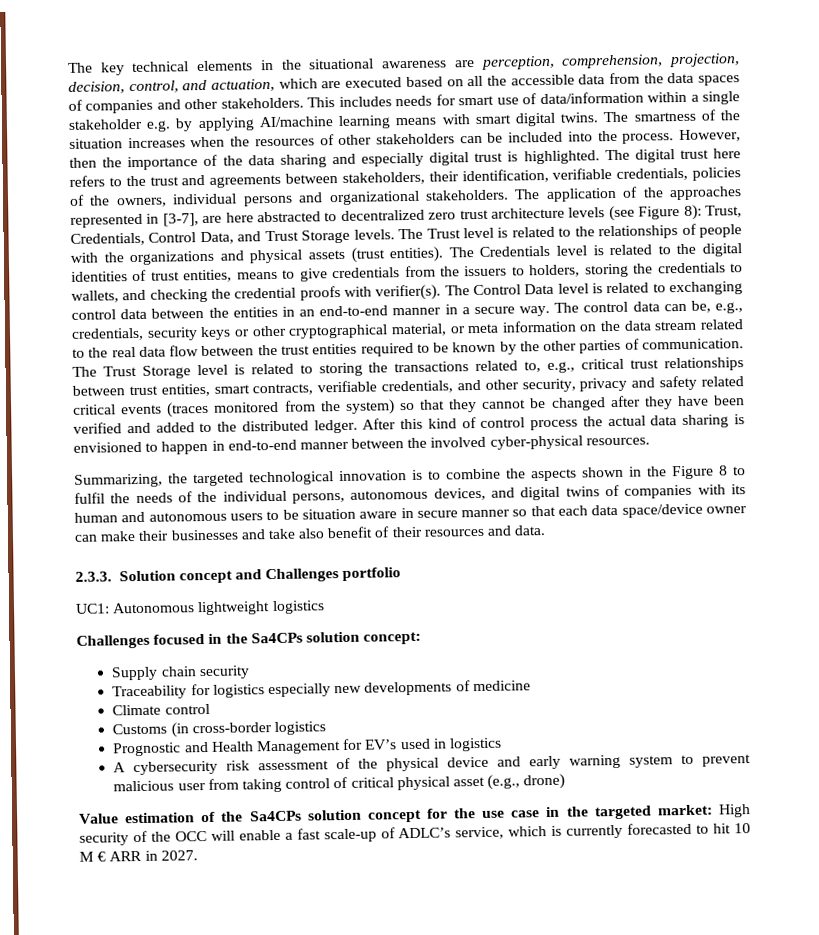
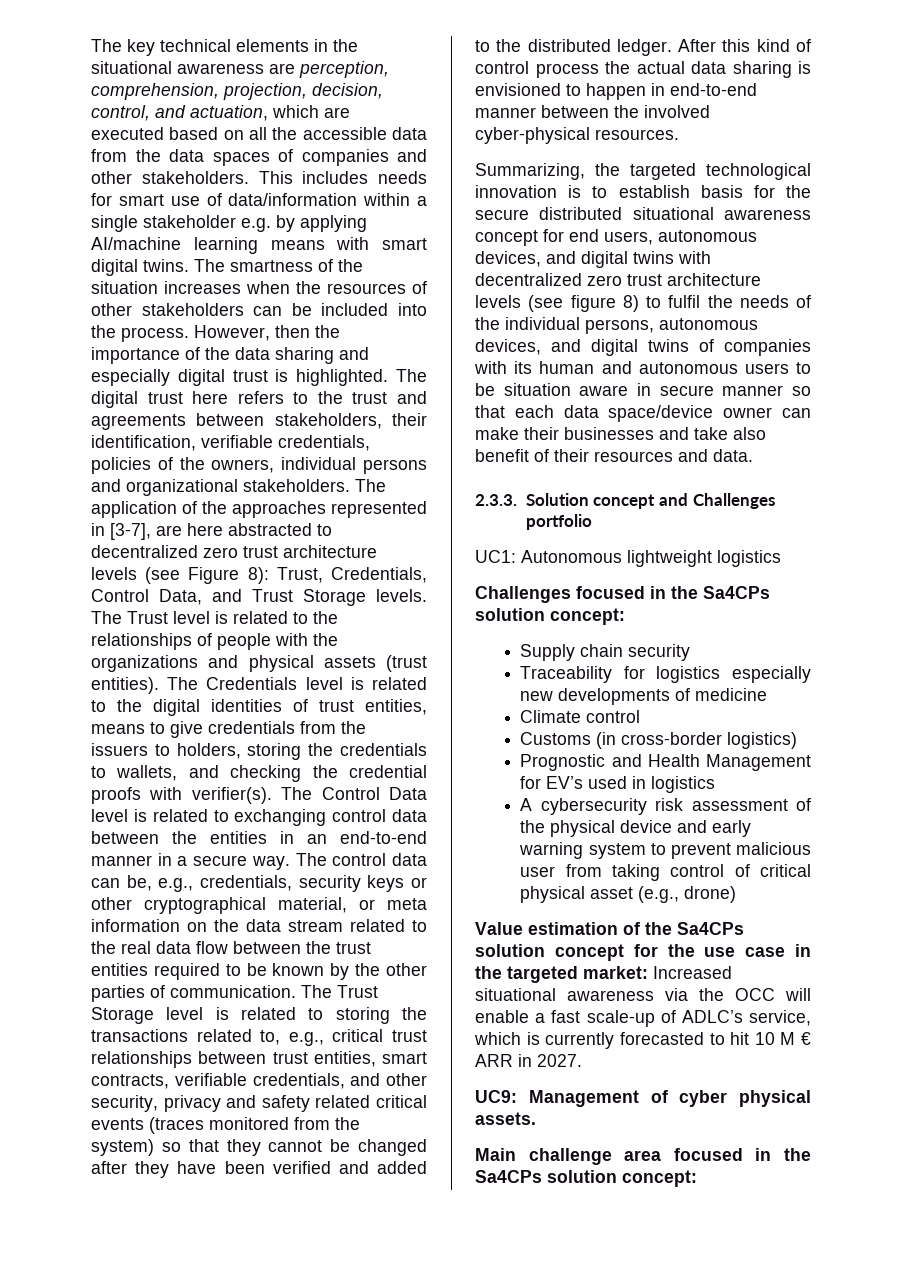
[446,465,728,482] combine the aspects shown in the Figure 8 -> [618,185,811,198] [475,207,811,220] [475,229,757,246] [475,251,711,268] [475,273,761,286] [475,295,639,312] establish basis for the secure distributed situational awareness concept for end users, autonomous devices, and digital twins with decentralized zero trust architecture levels (see figure 8)
[273,721,326,736] logistics -> [727,732,798,749] logistics)
[717,804,751,818] [79,830,148,846] High security of -> [653,966,732,979] [475,988,688,1001] Increased situational awareness via
(198, 855) none -> [475,1090,811,1107] [475,1112,536,1125] [475,1148,811,1165] [475,1170,697,1187] // UC9: Management of cyber physical assets. // Main challenge area focused in the Sa4CPs solution concept:

